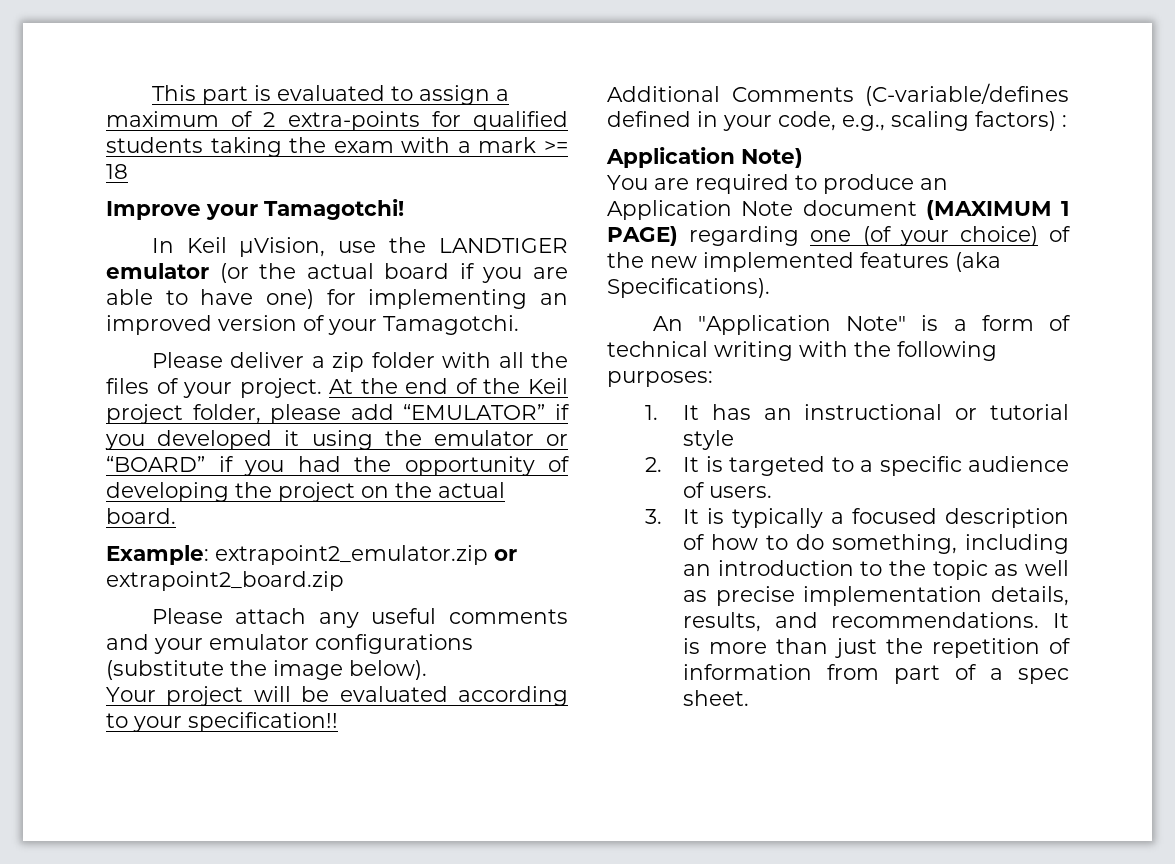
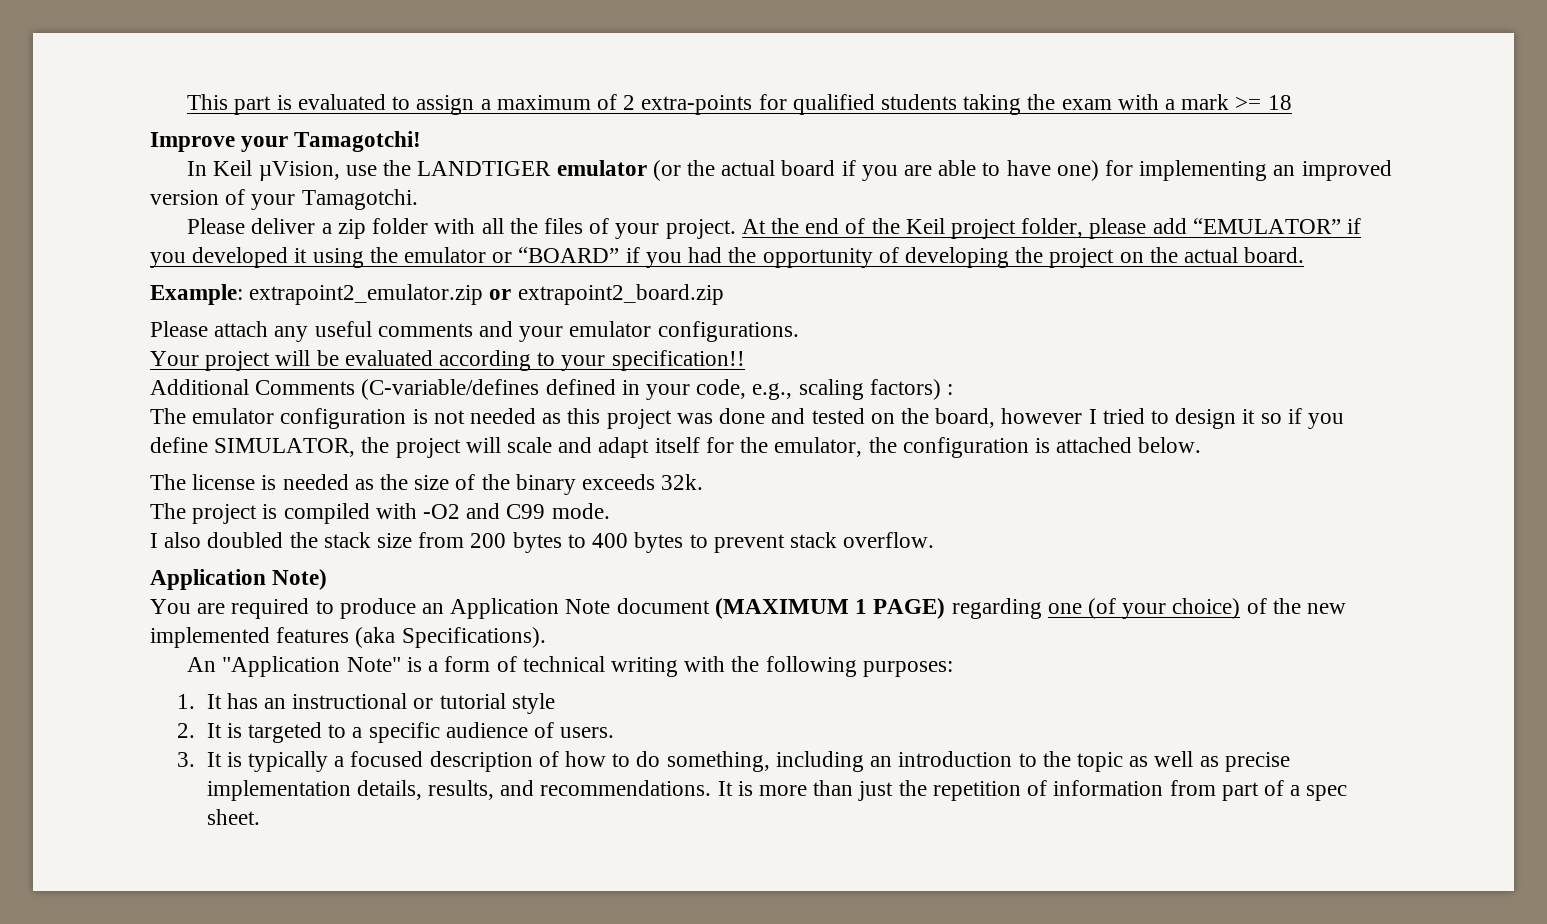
[315,634,473,654] [106,660,427,680] configurations (substitute the image below). -> [657,321,799,342] configurations.
(1067, 121) none -> [150,408,1345,429] [150,437,1202,458] [150,474,704,495] [150,503,610,524] [150,532,935,553] // The emulator configuration is not needed as this project was done and tested on the board, however I tried to design it so if you define SIMULATOR, the project will scale and adapt itself for the emulator, the configuration is attached below. // The license is needed as the size of the binary exceeds 32k. // The project is compiled with -O2 and C99 mode. // I also doubled the stack size from 200 bytes to 400 bytes to prevent stack overflow.

